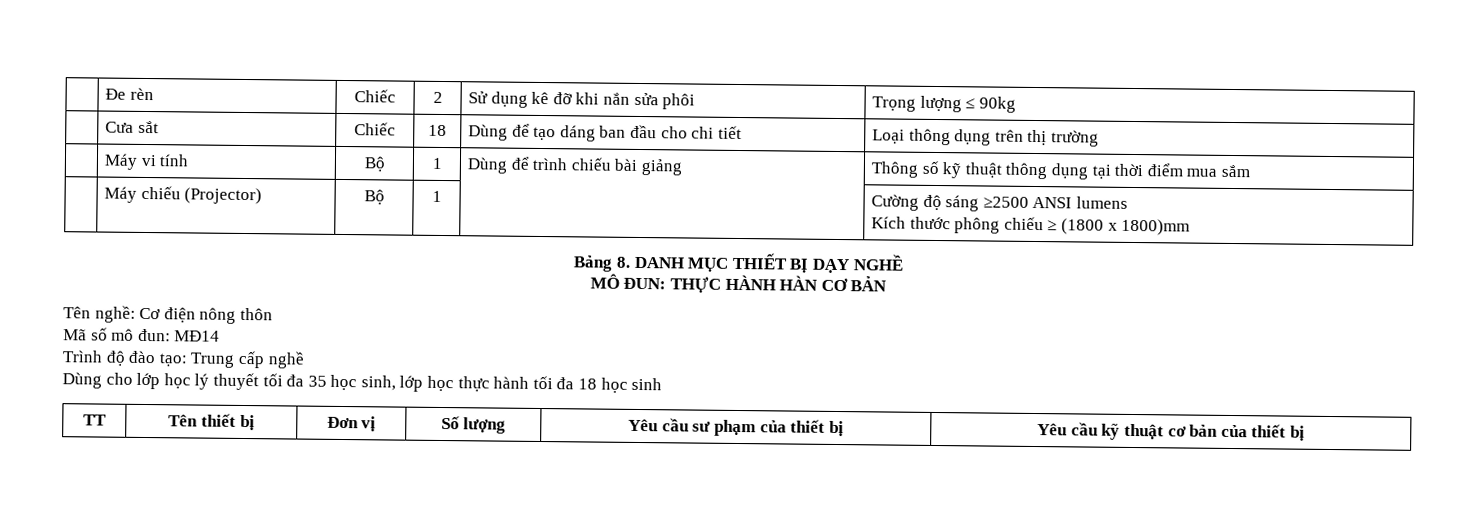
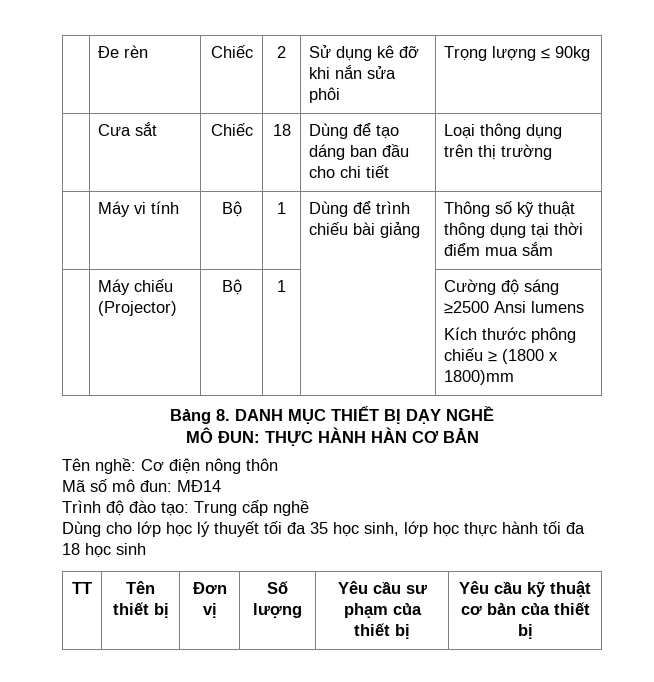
[1032,196,1073,209] ANSI -> [494,301,527,313] Ansi

